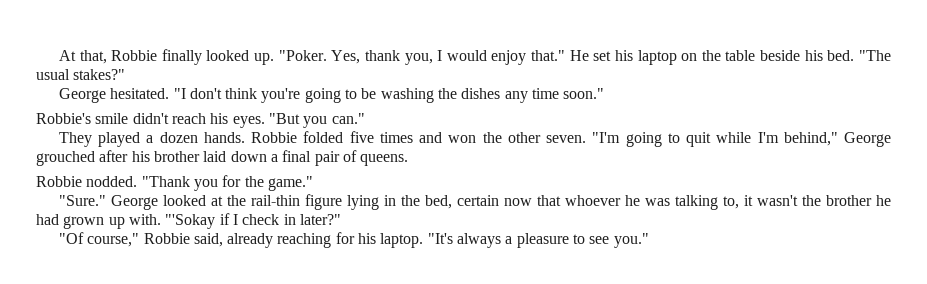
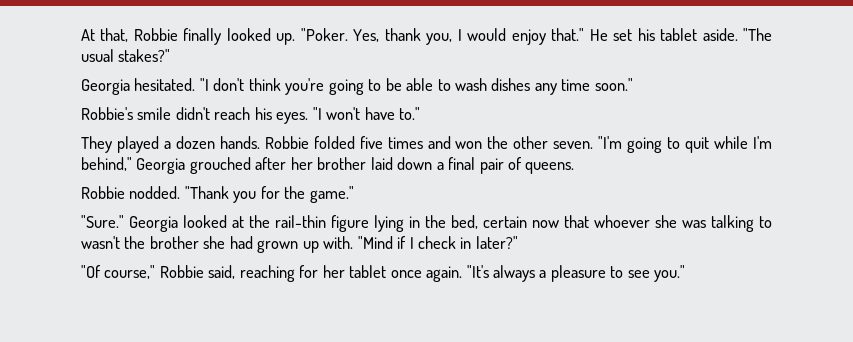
[637,50,855,65] laptop on the table beside his bed. -> [660,28,738,41] tablet aside.
[58,88,106,103] George -> [81,79,130,95] Georgia
[380,88,458,103] washing the -> [406,78,488,91] able to wash
[268,113,365,128] "But you can." -> [312,107,421,120] "I won't have to."
[844,132,891,147] George -> [136,158,186,174] Georgia
[131,151,150,162] his -> [290,157,313,170] her
[110,195,158,210] George -> [128,216,178,232] Georgia
[624,195,640,206] he -> [654,215,677,228] she
[722,195,753,209] to, it -> [758,216,772,228] to
[875,195,891,206] he -> [203,236,226,249] she
[165,214,216,229] "'Sokay -> [357,236,393,249] "Mind
[227,233,274,248] already -> (236, 272) none
[358,233,424,248] his laptop. -> [322,265,463,282] her tablet once again.

